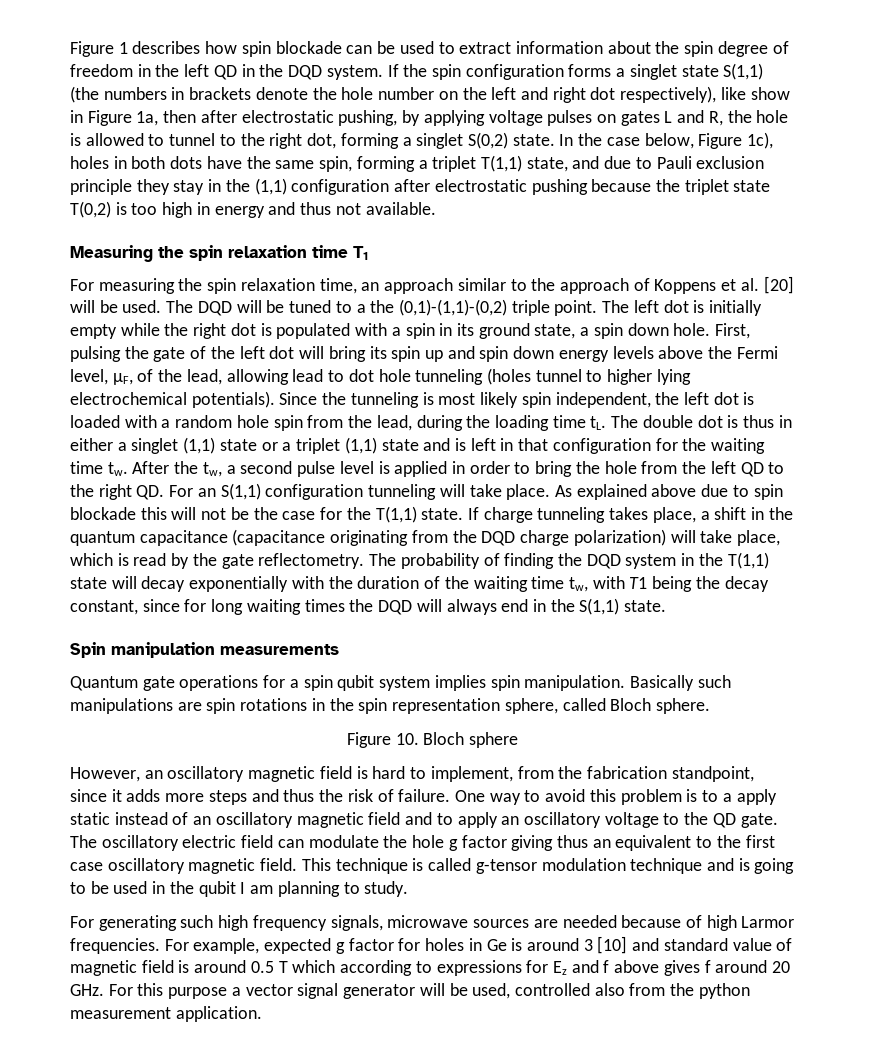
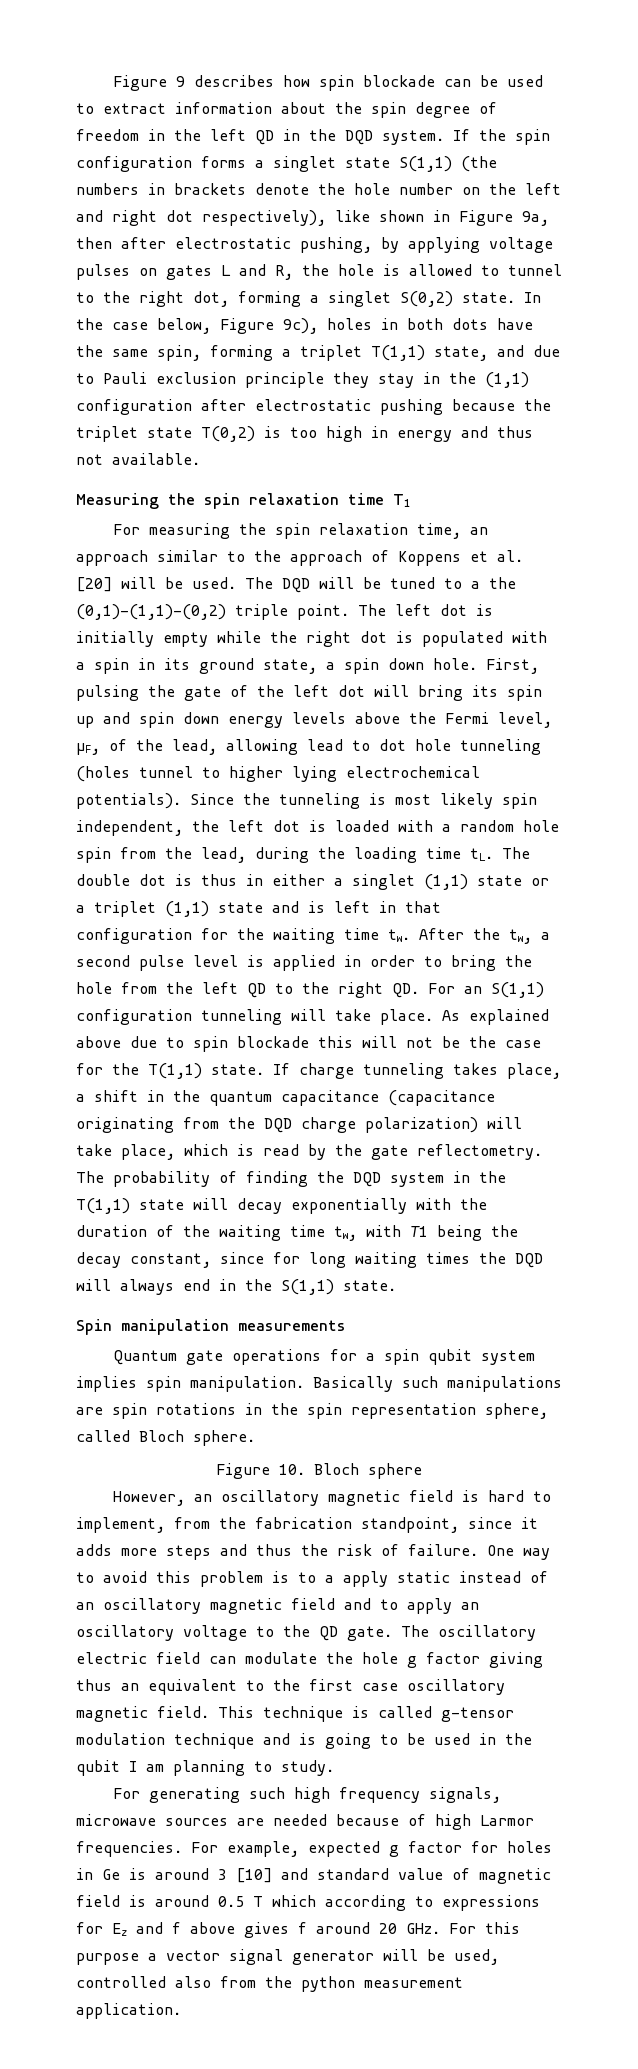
[70,41,128,57] Figure 1 -> [113,75,186,91] Figure 9
[750,87,790,100] show -> [379,210,424,222] shown
[136,111,159,126] 1a, -> [522,211,549,226] 9a,
[747,132,774,149] 1c), -> [283,318,318,334] 9c),

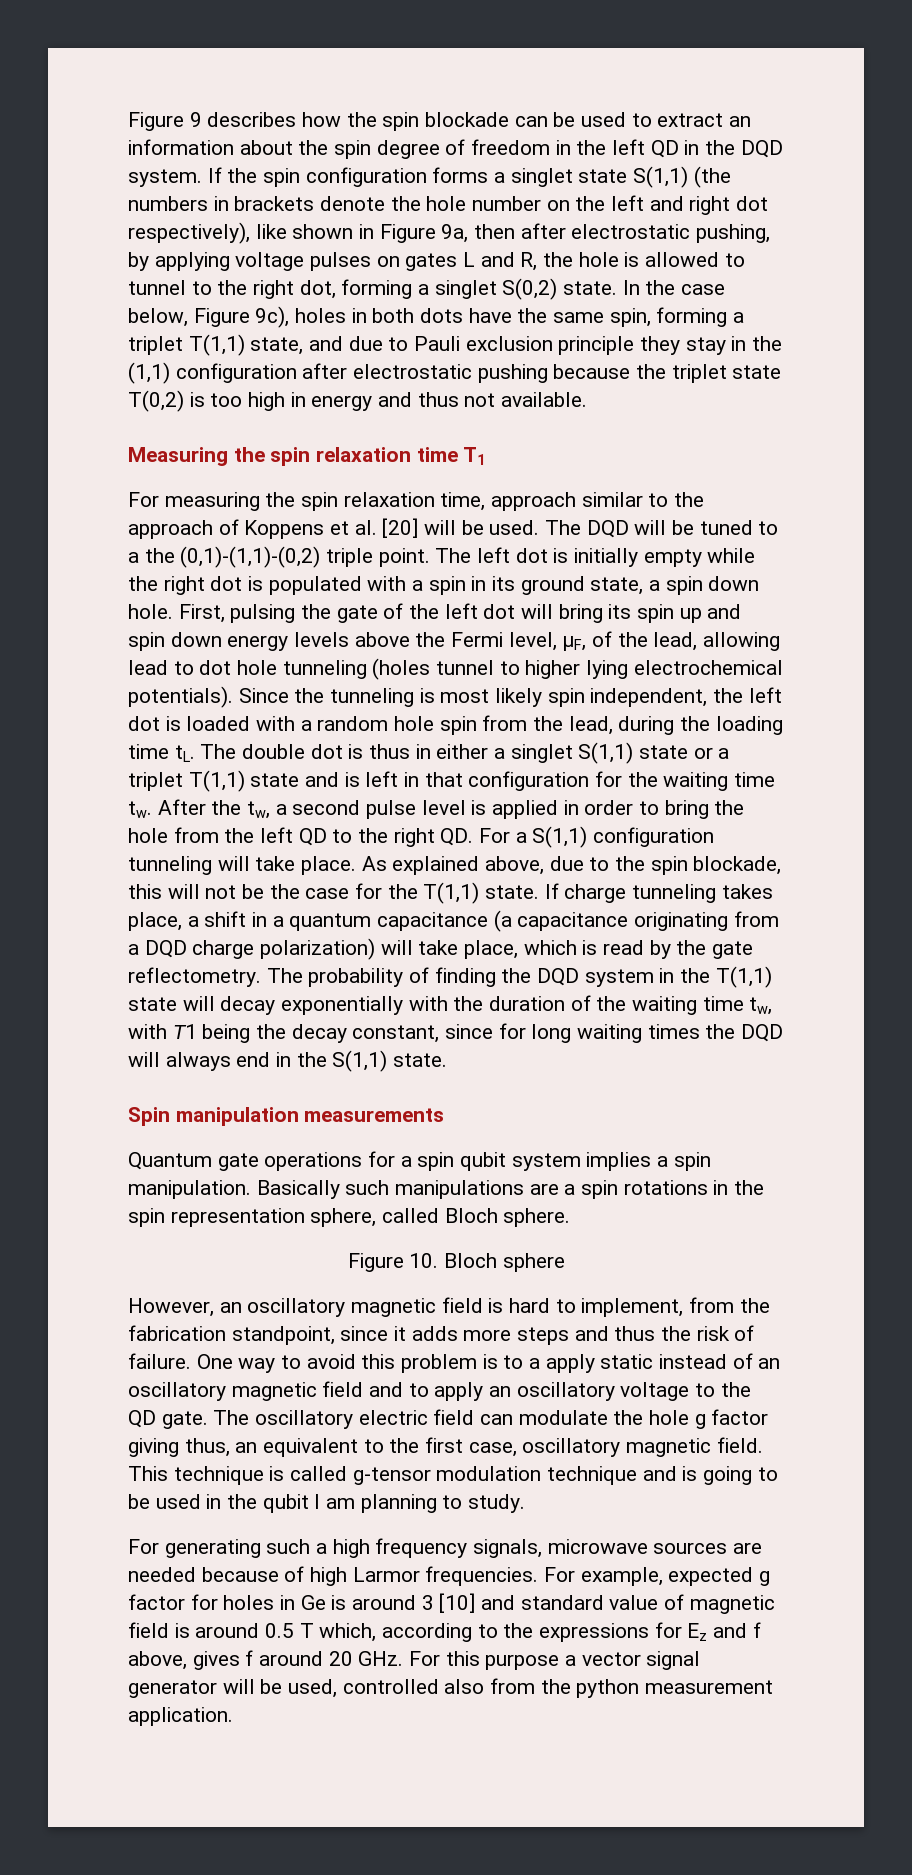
(311, 81) none -> [346,112,377,127] the
(166, 108) none -> [729,116,752,127] an
[470,527,489,535] an -> (486, 501) none
[424,874,468,890] (1,1) -> [578,742,634,764] S(1,1)
[165,901,209,917] (1,1) -> [188,770,245,792] T(1,1)
[464,986,482,994] an -> [515,832,527,843] a
[76,1036,309,1052] above due to spin blockade -> [485,856,782,875] above, due to the spin blockade,
[173,1090,200,1102] the -> [272,916,284,927] a
[388,1090,495,1106] (capacitance -> [493,910,629,932] (a capacitance
[228,1117,255,1129] the -> [128,944,139,955] a
(137, 1384) none -> [657,1156,669,1167] a
(103, 1411) none -> [564,1184,576,1195] a
[76,1679,112,1691] thus -> [184,1438,230,1457] thus,
[362,1683,398,1691] case -> [468,1442,517,1457] case,
(286, 1793) none -> [316,1543,328,1554] a
[272,1895,316,1907] which -> [319,1623,377,1642] which,
(433, 1901) none -> [503,1623,534,1638] the
[190,1922,235,1934] above -> [128,1651,187,1670] above,

